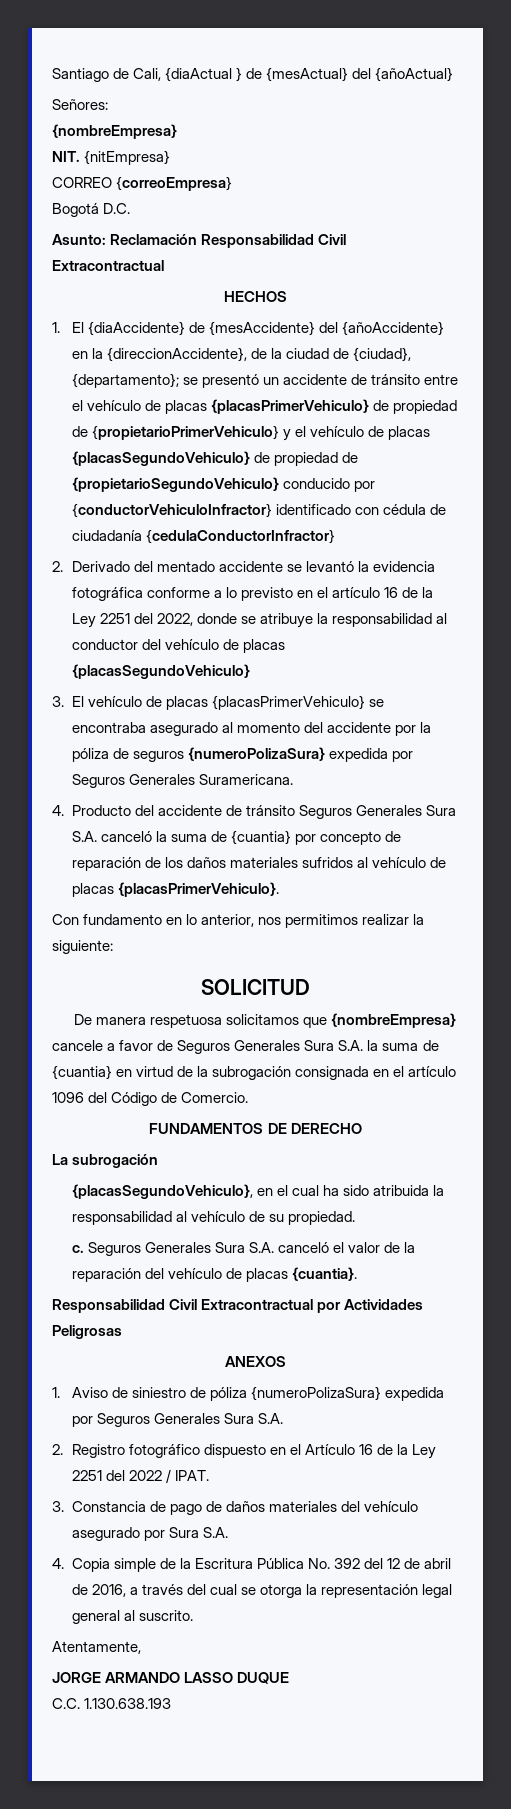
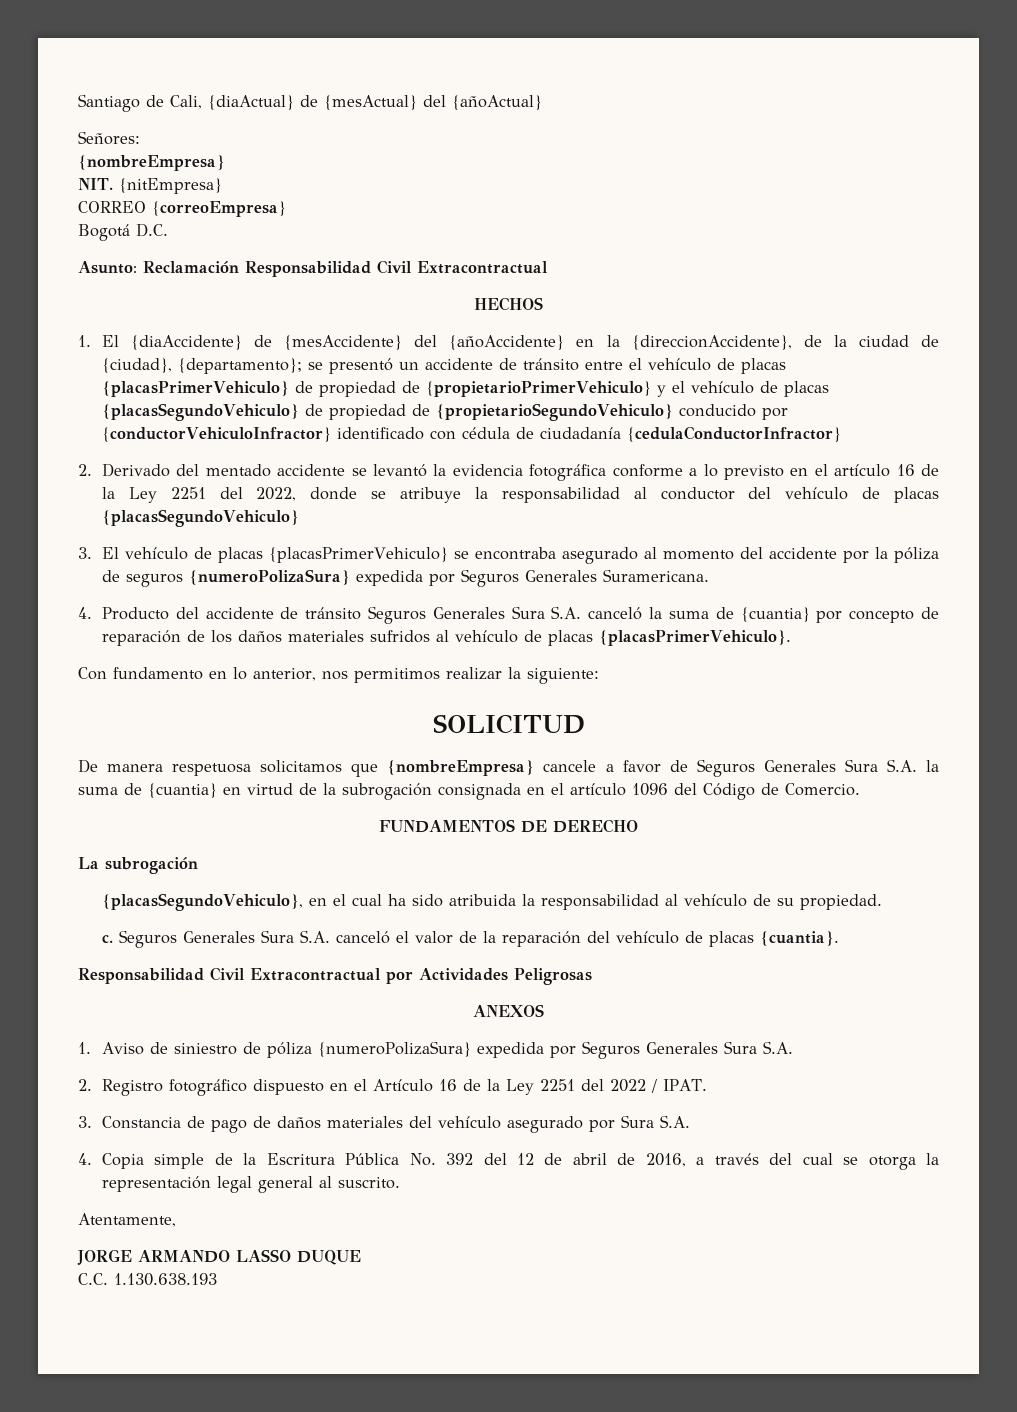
[165,67,243,82] {diaActual } -> [208,95,294,110] {diaActual}

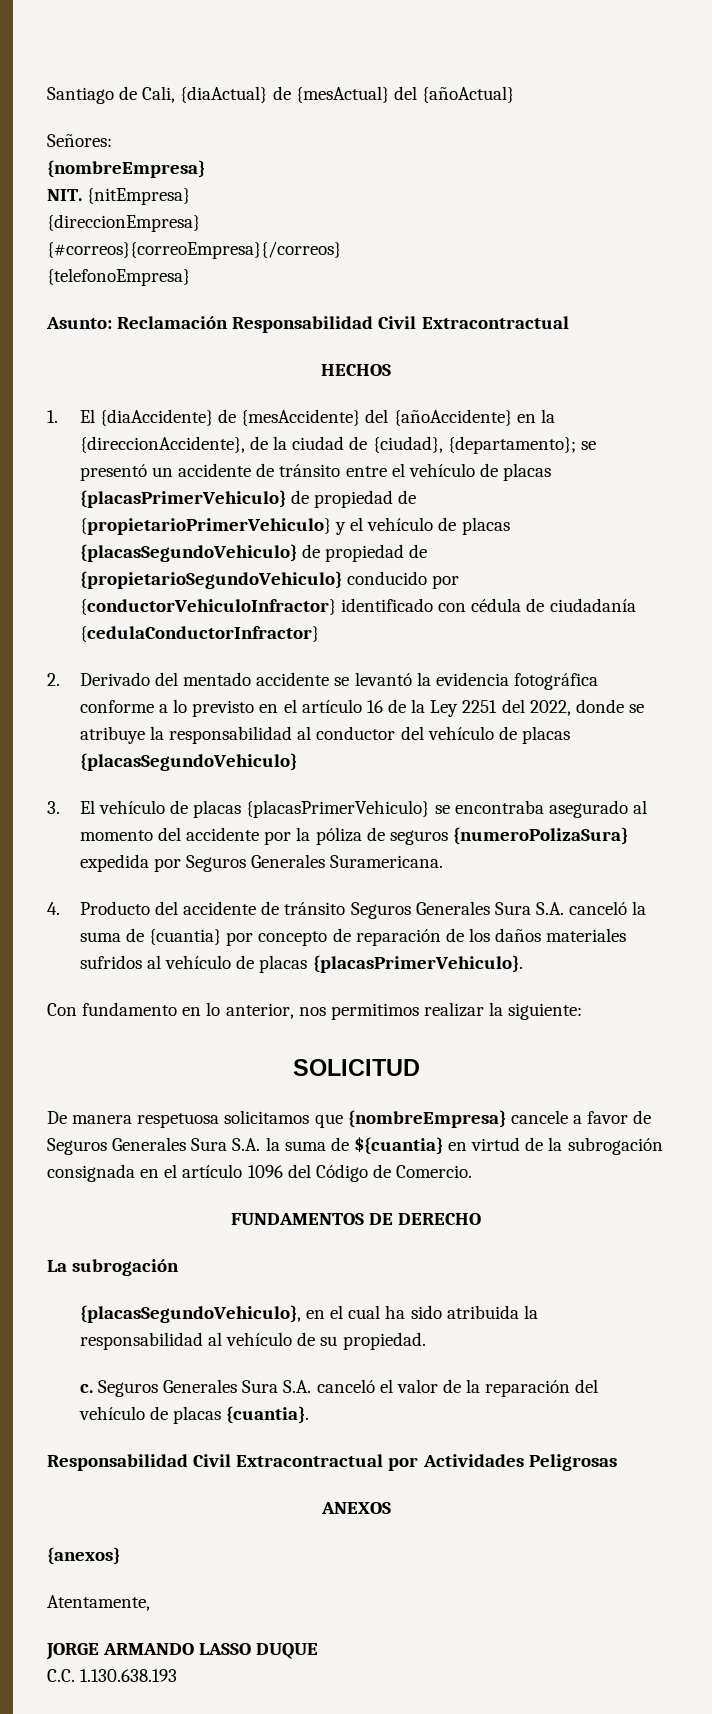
[78,201,286,217] [78,223,168,241] CORREO {correoEmpresa} // Bogotá D.C. -> [47,214,200,232] [47,241,341,259] [47,268,190,286] {direccionEmpresa} // {#correos}{correoEmpresa}{/correos} // {telefonoEmpresa}
[148,783,217,798] {cuantia} -> [353,1137,443,1155] ${cuantia}
[78,1041,793,1059] [78,1079,707,1096] [78,1115,690,1133] [78,1153,939,1170] [101,1176,400,1193] 1. Aviso de siniestro de póliza {numeroPolizaSura} expedida por Seguros Generales Sura S.A. // 2. Registro fotográfico dispuesto en el Artículo 16 de la Ley 2251 del 2022 / IPAT. // 3. Constancia de pago de daños materiales del vehículo asegurado por Sura S.A. // 4. Copia simple de la Escritura Pública No. 392 del 12 de abril de 2016, a través del cual se otorga la representación legal general al suscrito. -> [47,1547,120,1565] {anexos}

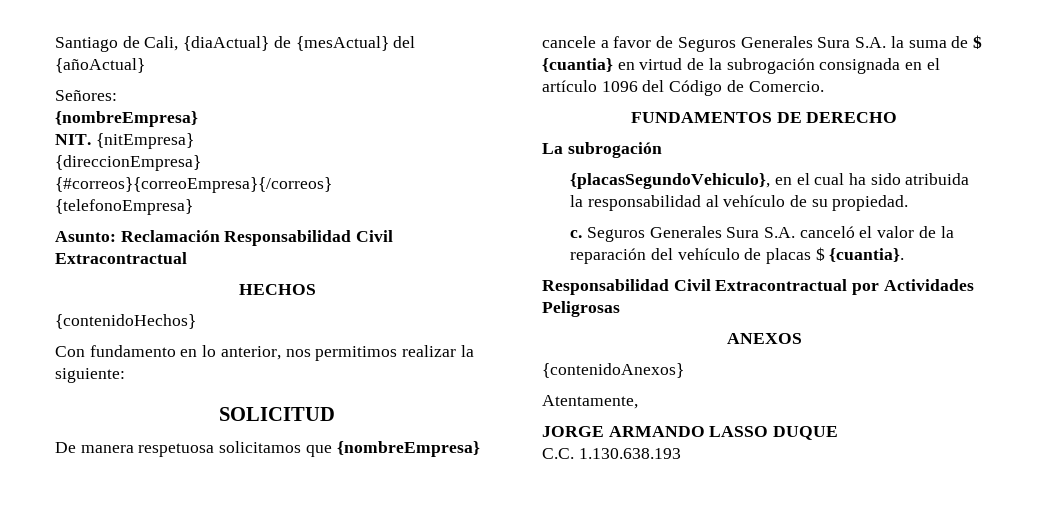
[47,409,555,426] [79,436,596,454] [79,463,552,481] [79,490,417,508] [79,517,510,535] [79,544,428,562] [79,571,460,589] [79,598,636,615] [79,626,319,642] [47,672,598,690] [79,699,644,717] [79,726,570,744] [79,753,297,771] [47,800,647,818] [79,827,628,845] [79,854,444,872] [47,901,647,919] [79,928,627,946] [79,955,523,973] 1. El {diaAccidente} de {mesAccidente} del {añoAccidente} en la {direccionAccidente}, de la ciudad de {ciudad}, {departamento}; se presentó un accidente de tránsito entre el vehículo de placas {placasPrimerVehiculo} de propiedad de {propietarioPrimerVehiculo} y el vehículo de placas {placasSegundoVehiculo} de propiedad de {propietarioSegundoVehiculo} conducido por {conductorVehiculoInfractor} identificado con cédula de ciudadanía {cedulaConductorInfractor} // 2. Derivado del mentado accidente se levantó la evidencia fotográfica conforme a lo previsto en el artículo 16 de la Ley 2251 del 2022, donde se atribuye la responsabilidad al conductor del vehículo de placas {placasSegundoVehiculo} // 3. El vehículo de placas {placasPrimerVehiculo} se encontraba asegurado al momento del accidente por la póliza de seguros {numeroPolizaSura} expedida por Seguros Generales Suramericana. // 4. Producto del accidente de tránsito Seguros Generales Sura S.A. canceló la suma de {cuantia} por concepto de reparación de los daños materiales sufridos al vehículo de placas {placasPrimerVehiculo}. -> [55,314,196,329] {contenidoHechos}
[353,1137,443,1155] ${cuantia} -> [972,35,982,49] [542,58,613,72] $ {cuantia}
(222, 1415) none -> [815,247,825,261] $
[47,1547,120,1565] {anexos} -> [542,363,684,378] {contenidoAnexos}

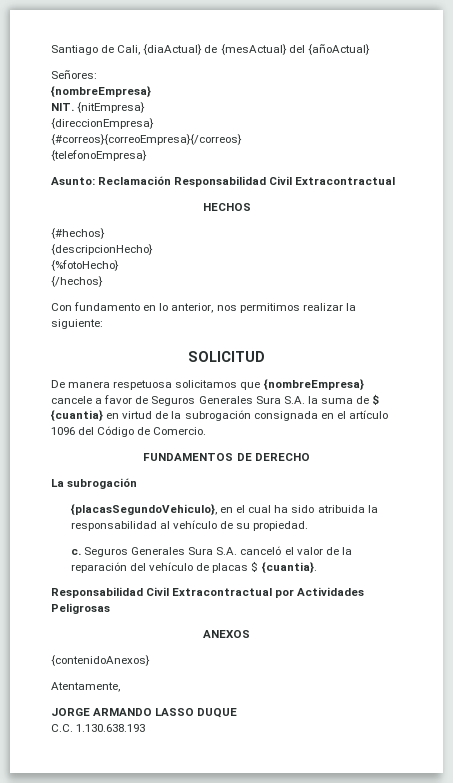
[55,314,196,329] {contenidoHechos} -> [51,228,105,239] [51,244,153,255] [51,260,119,271] [51,276,103,287] {#hechos} // {descripcionHecho} // {%fotoHecho} // {/hechos}

